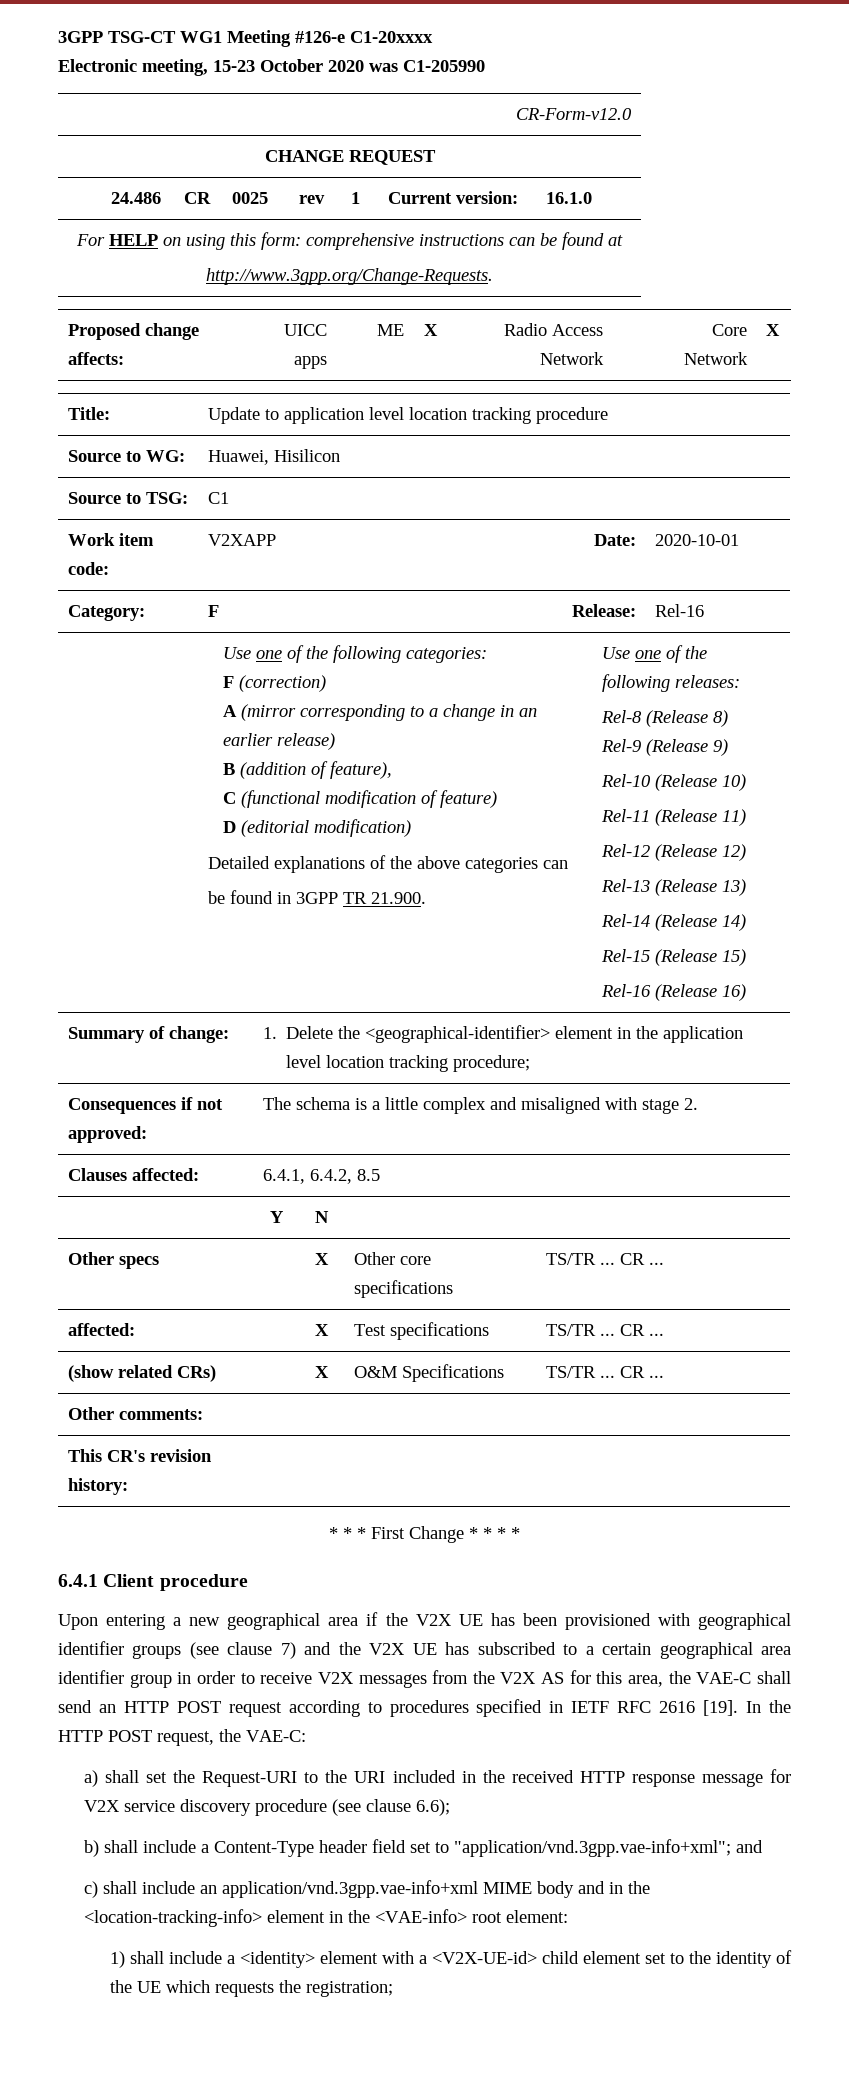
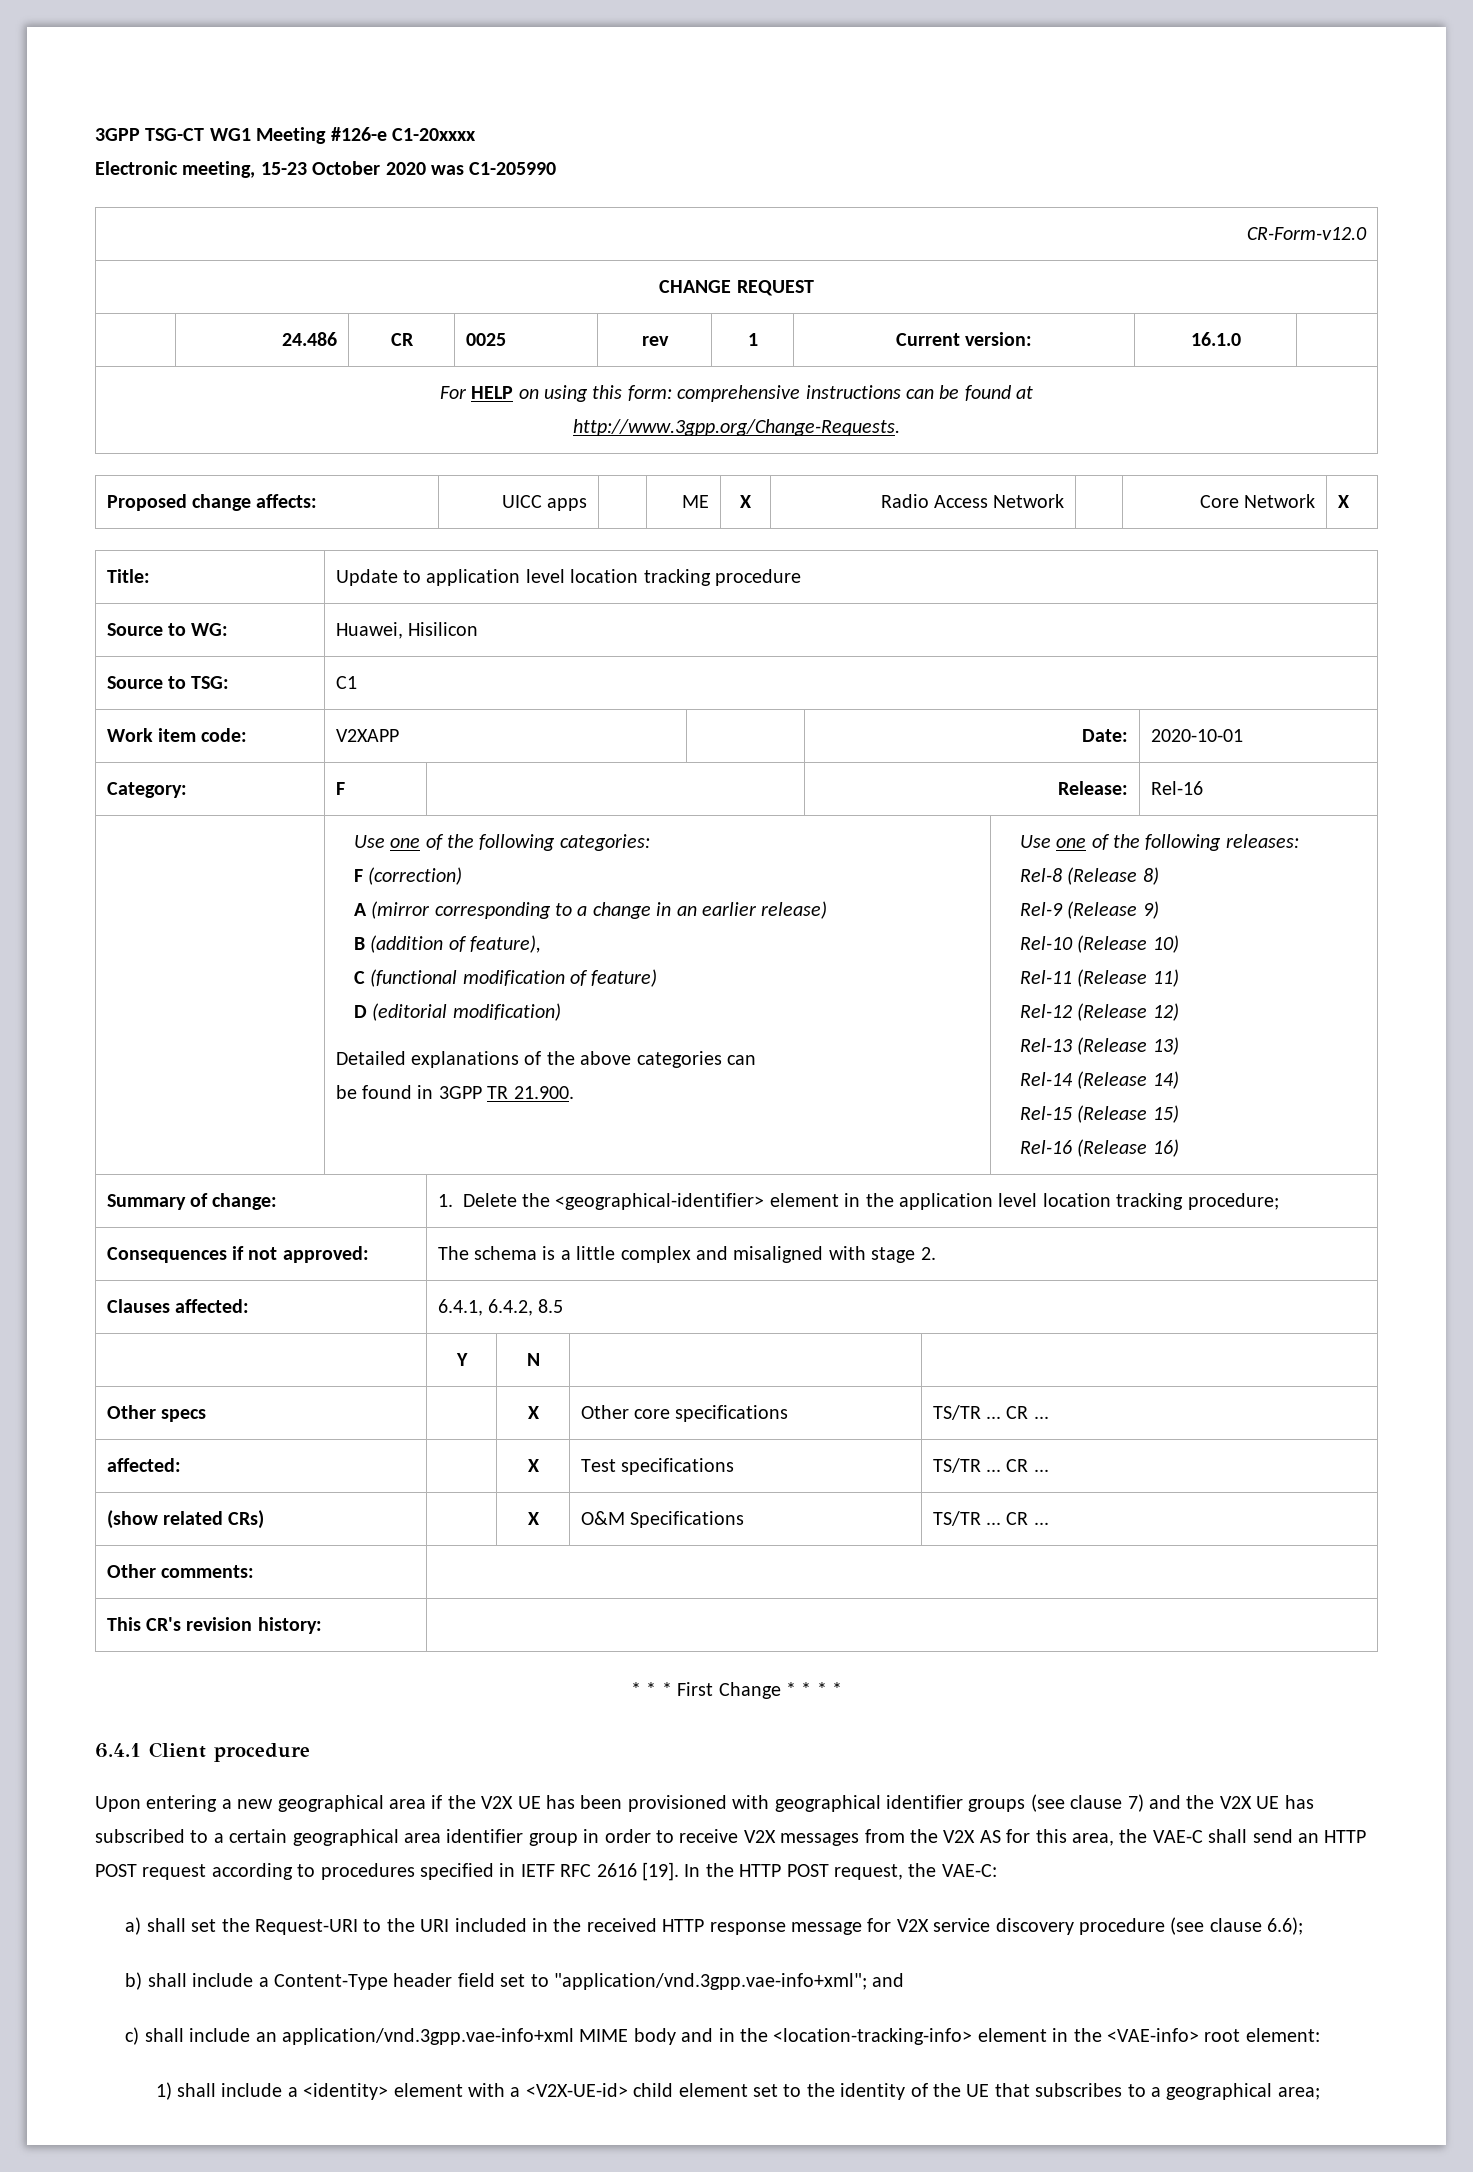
[165,1980,393,1997] which requests the registration; -> [994,2083,1320,2100] that subscribes to a geographical area;

